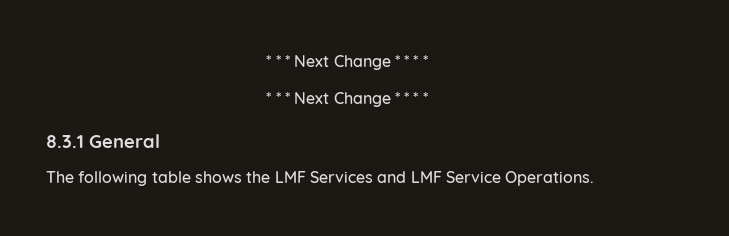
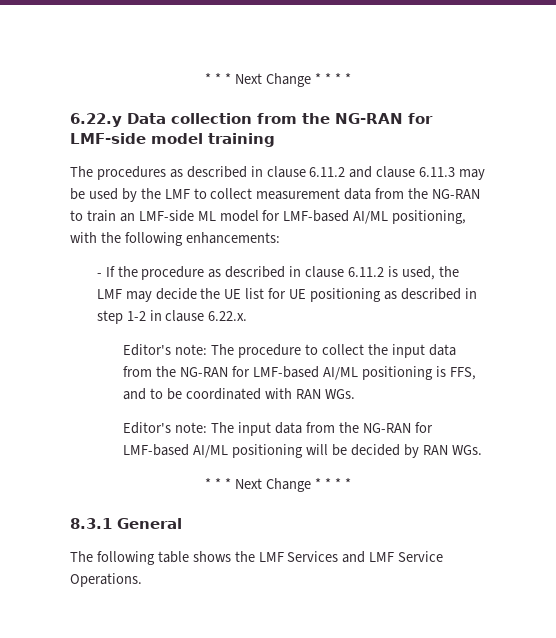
[266,55,428,70] * * * Next Change * * * * -> [205,73,351,87] [70,113,433,127] [70,133,275,147] [70,166,486,180] [70,188,481,202] [70,210,467,224] [70,232,280,246] [96,266,459,280] [96,288,477,302] [96,310,248,324] [123,344,456,358] [123,366,476,380] [123,388,355,400] [123,422,433,436] [123,444,482,458] * * * Next Change * * * * // 6.22.y Data collection from the NG-RAN for LMF-side model training // The procedures as described in clause 6.11.2 and clause 6.11.3 may be used by the LMF to collect measurement data from the NG-RAN to train an LMF-side ML model for LMF-based AI/ML positioning, with the following enhancements: // - If the procedure as described in clause 6.11.2 is used, the LMF may decide the UE list for UE positioning as described in step 1-2 in clause 6.22.x. // Editor's note: The procedure to collect the input data from the NG-RAN for LMF-based AI/ML positioning is FFS, and to be coordinated with RAN WGs. // Editor's note: The input data from the NG-RAN for LMF-based AI/ML positioning will be decided by RAN WGs.

